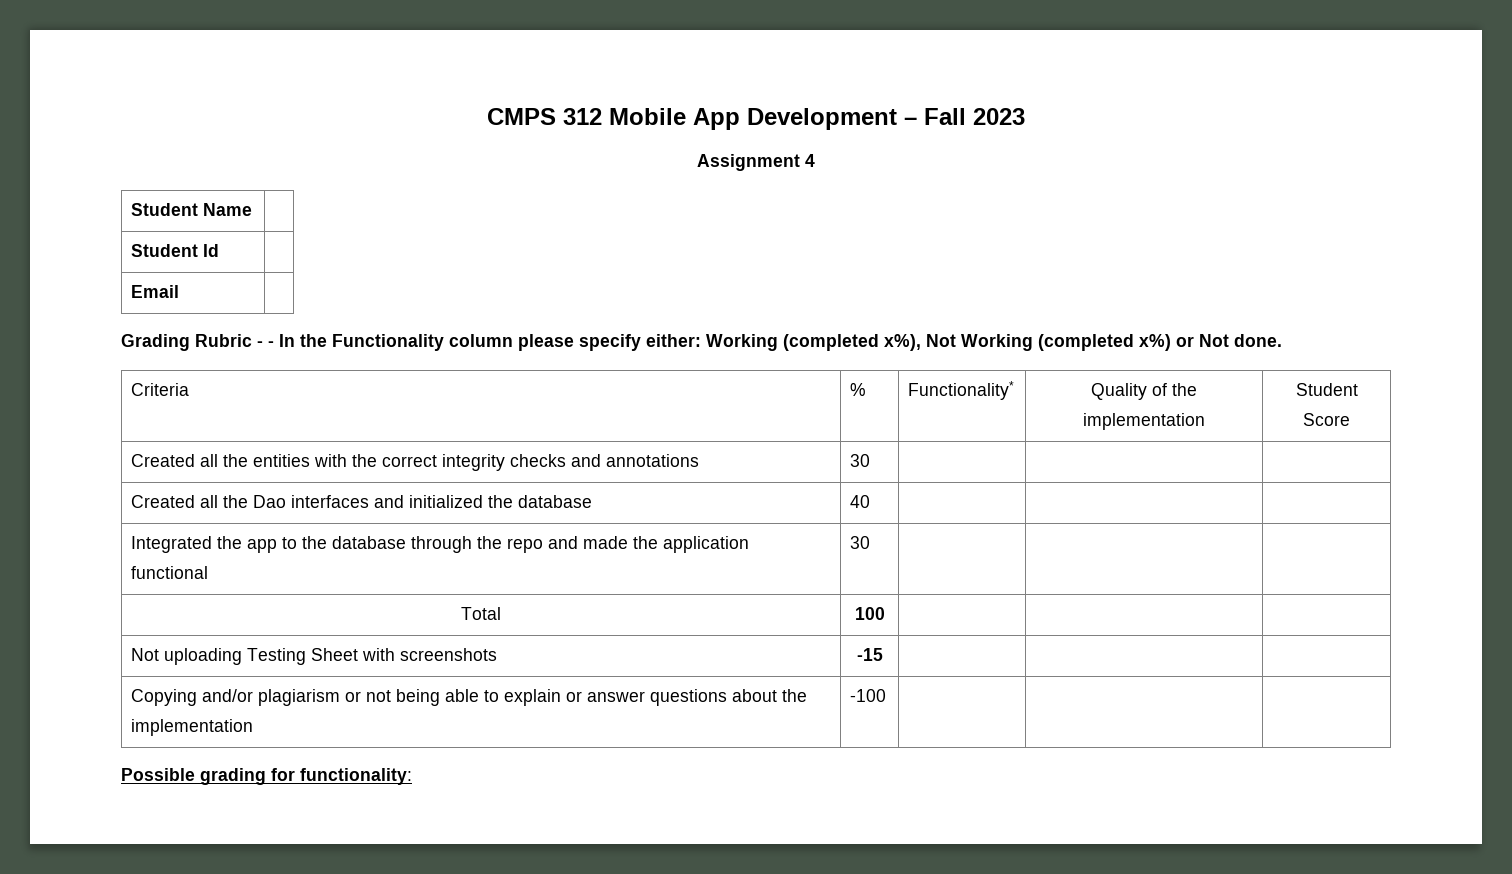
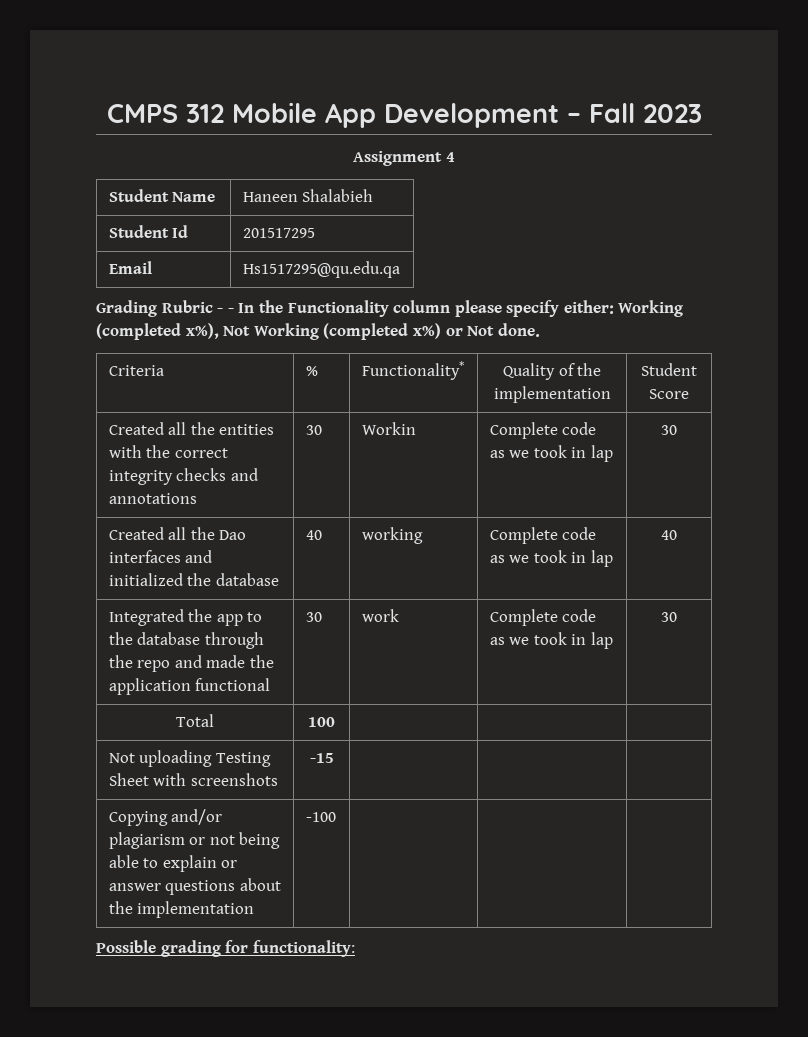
(253, 209) none -> [242,189,374,202] Haneen Shalabieh
(220, 250) none -> [242,228,315,238] 201517295
(180, 291) none -> [242,261,400,278] Hs1517295@qu.edu.qa
(871, 460) | | -> [361,422,416,435] [489,422,597,439] [489,445,613,462] [661,425,677,435] Workin | Complete code as we took in lap | 30
(871, 501) | | -> [361,527,423,544] [489,527,597,544] [489,550,613,567] [661,530,677,540] working | Complete code as we took in lap | 40
(871, 542) | | -> [361,609,399,622] [489,609,597,626] [489,632,613,649] [661,612,677,622] work | Complete code as we took in lap | 30

